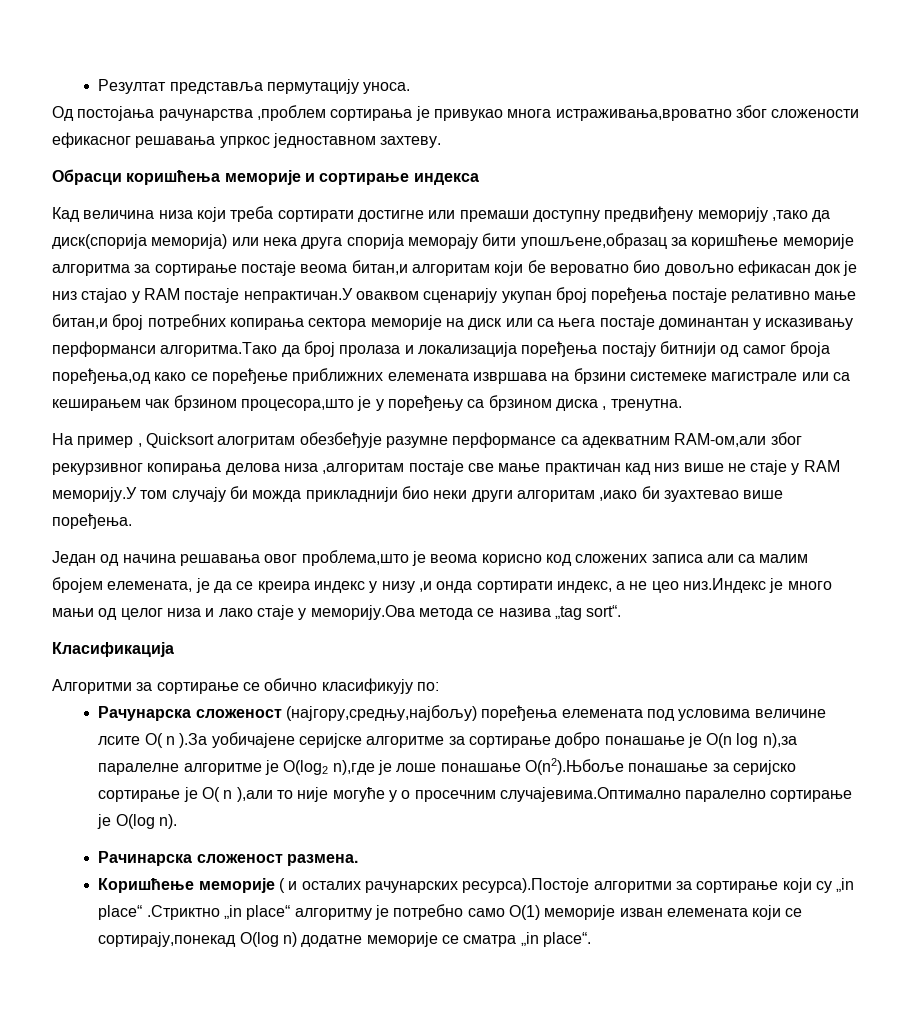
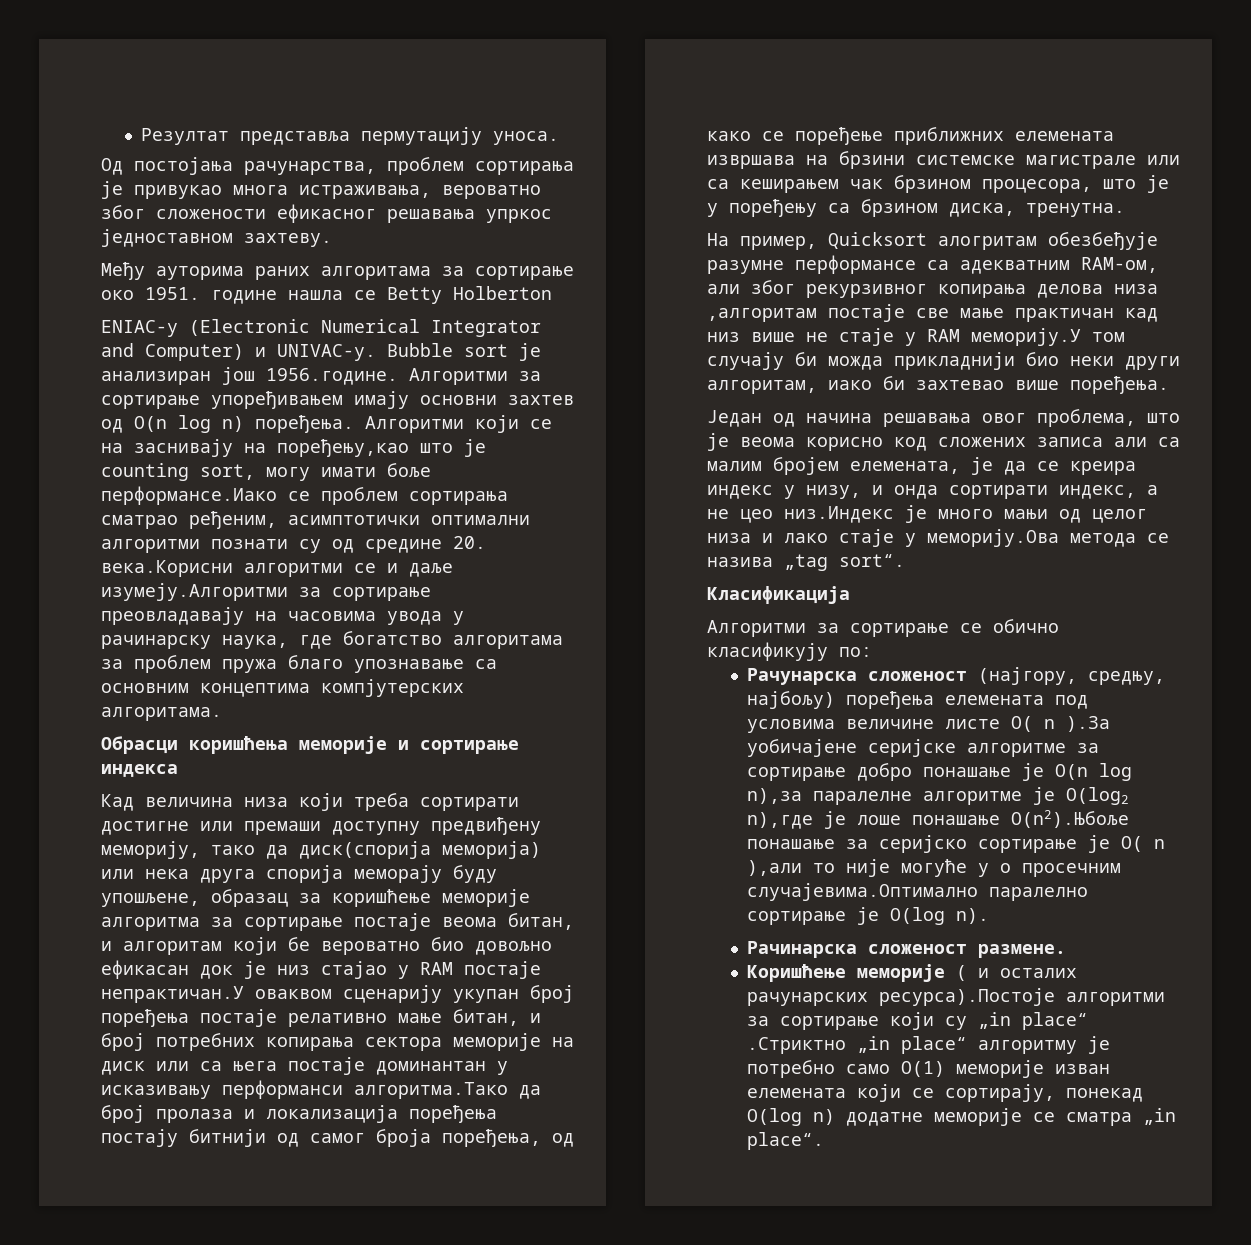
[158,105,326,121] рачунарства ,проблем -> [244,157,464,175] рачунарства, проблем
[555,109,732,121] истраживања,вроватно -> [299,185,541,199] истраживања, вероватно
(442, 142) none -> [101,262,574,280] [101,286,552,304] [101,319,541,337] [101,343,541,361] [101,367,541,385] [101,391,574,409] [101,415,552,433] [101,439,486,457] [101,463,431,481] [101,486,508,505] [101,511,530,529] [101,536,486,553] [101,560,453,577] [101,583,431,601] [101,607,464,625] [101,631,563,649] [101,655,497,673] [101,679,464,697] [101,707,222,721] // Међу ауторима раних алгоритама за сортирање око 1951. године нашла се Betty Holberton // ENIAC-у (Electronic Numerical Integrator and Computer) и UNIVAC-у. Bubble sort је анализиран још 1956.године. Алгоритми за сортирање упоређивањем имају основни захтев од O(n log n) поређења. Алгоритми који се на заснивају на поређењу,као што је counting sort, могу имати боље перформансе.Иако се проблем сортирања сматрао ређеним, асимптотички оптимални алгоритми познати су од средине 20. века.Корисни алгоритми се и даље изумеју.Алгоритми за сортирање преовладавају на часовима увода у рачинарску наука, где богатство алгоритама за проблем пружа благо упознавање са основним концептима компјутерских алгоритама.
[697,207,808,222] меморију ,тако -> [101,841,255,859] меморију, тако
[482,233,667,249] бити упошљене,образац -> [453,865,497,883] [101,889,288,907] буду упошљене, образац
[351,260,408,275] битан,и -> [508,913,574,930] [101,941,112,951] битан, и
[52,314,108,329] битан,и -> [453,1009,541,1026] битан, и
[52,368,151,384] поређења,од -> [442,1129,574,1147] поређења, од
[629,372,707,381] системеке -> [916,155,1015,165] системске
[240,399,354,411] процесора,што -> [982,179,1136,193] процесора, што
[555,399,607,411] диска , -> [949,203,1015,217] диска,
[77,436,142,448] пример , -> [740,236,817,250] пример,
[674,433,767,447] RAM-ом,али -> [1081,257,1158,273] [707,284,740,294] RAM-ом, али
[516,486,739,502] алгоритам ,иако би зуахтевао -> [707,376,1004,394] алгоритам, иако би захтевао
[301,550,409,566] проблема,што -> [1037,409,1180,427] проблема, што
[381,581,432,593] низу ,и -> [806,485,883,499] низу, и
[285,705,477,721] (најгору,средњу,најбољу) -> [978,667,1166,685] [747,691,836,709] (најгору, средњу, најбољу)
[98,736,141,745] лсите -> [945,719,1001,729] листе
[286,854,358,866] размена. -> [978,944,1067,958] размене.
[98,932,237,947] сортирају,понекад -> [945,1084,1144,1102] сортирају, понекад

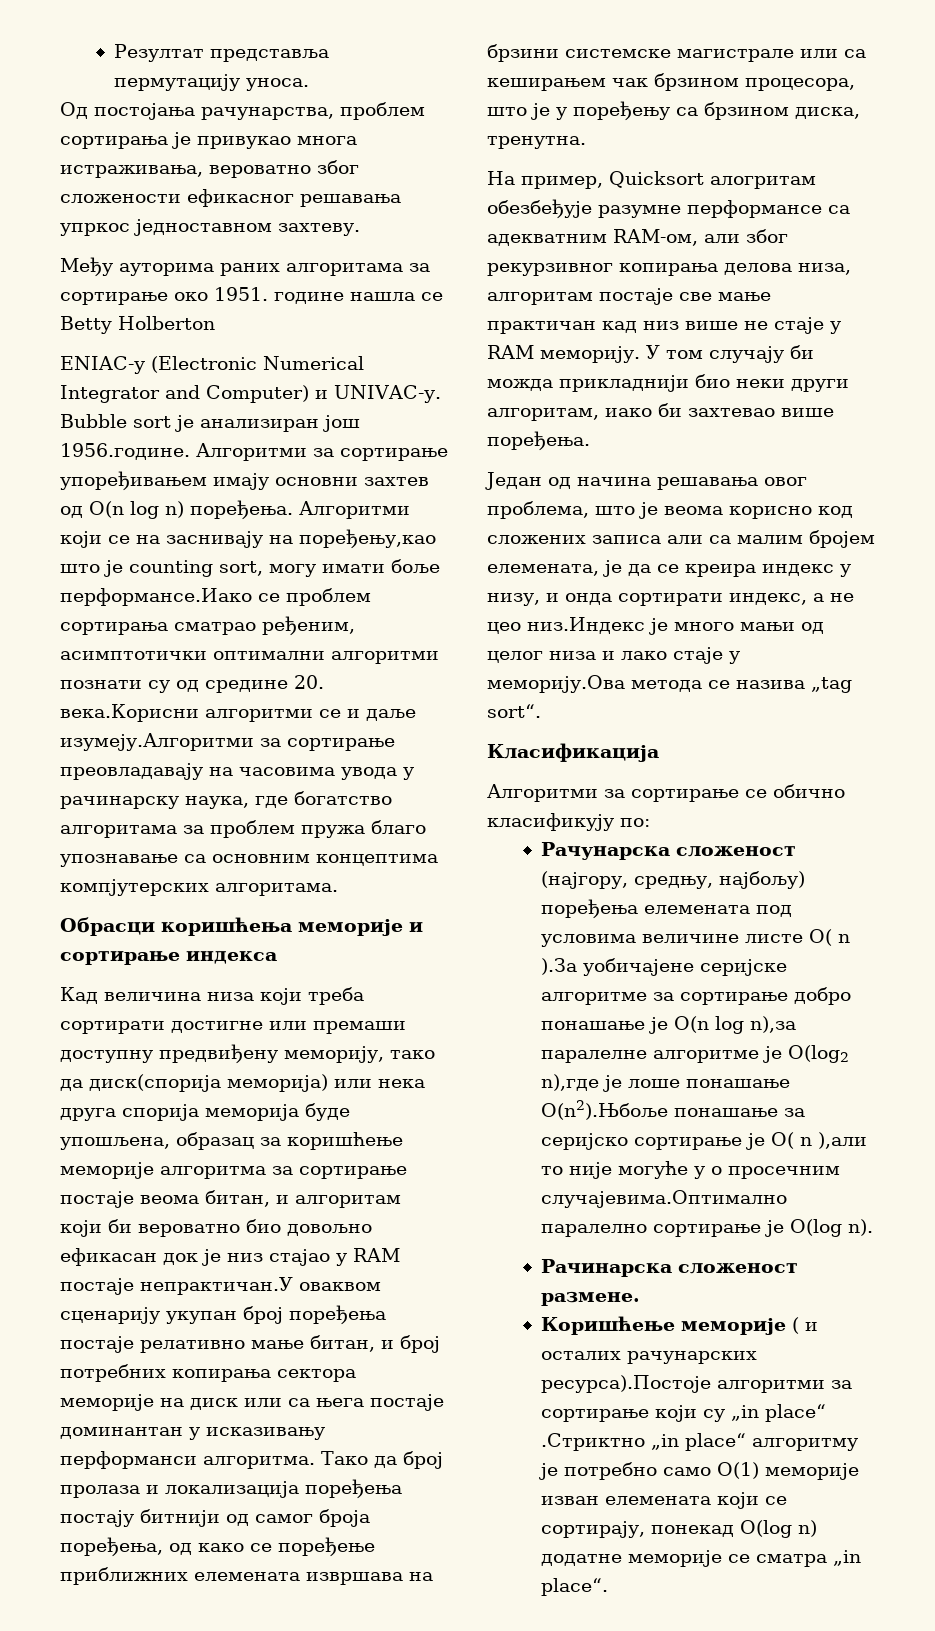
[354,865,497,883] [101,893,200,907] меморају буду упошљене, -> [205,1103,350,1121] [60,1137,170,1150] меморија буде упошљена,
[288,937,310,951] бе -> [108,1219,132,1233] би
[354,1082,508,1099] алгоритма.Тако -> [203,1451,368,1469] алгоритма. Тако
[1114,284,1158,294] [707,308,817,322] низа ,алгоритам -> [798,263,851,275] [487,292,593,305] низа, алгоритам
[971,328,1081,346] меморију.У -> [540,345,660,363] меморију. У

